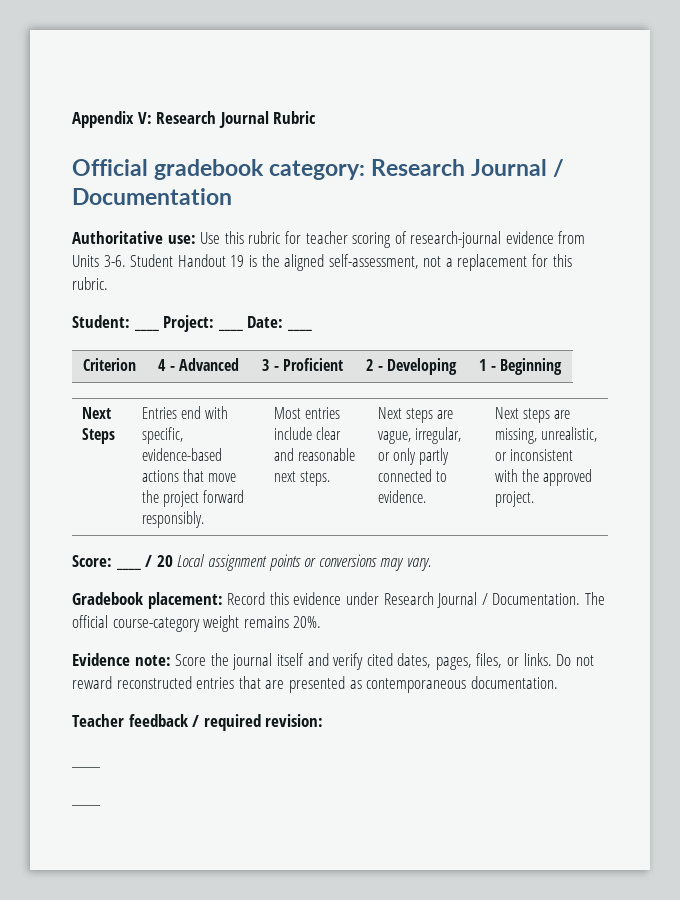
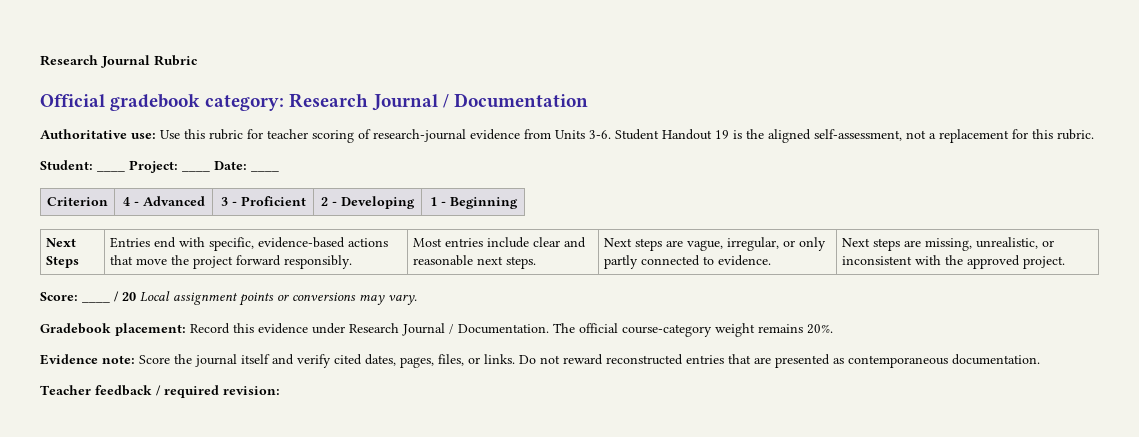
[72,111,152,128] Appendix V: -> (40, 60) none
[71,765,101,768] [71,803,101,806] // ____ // ____ -> (280, 390) none

